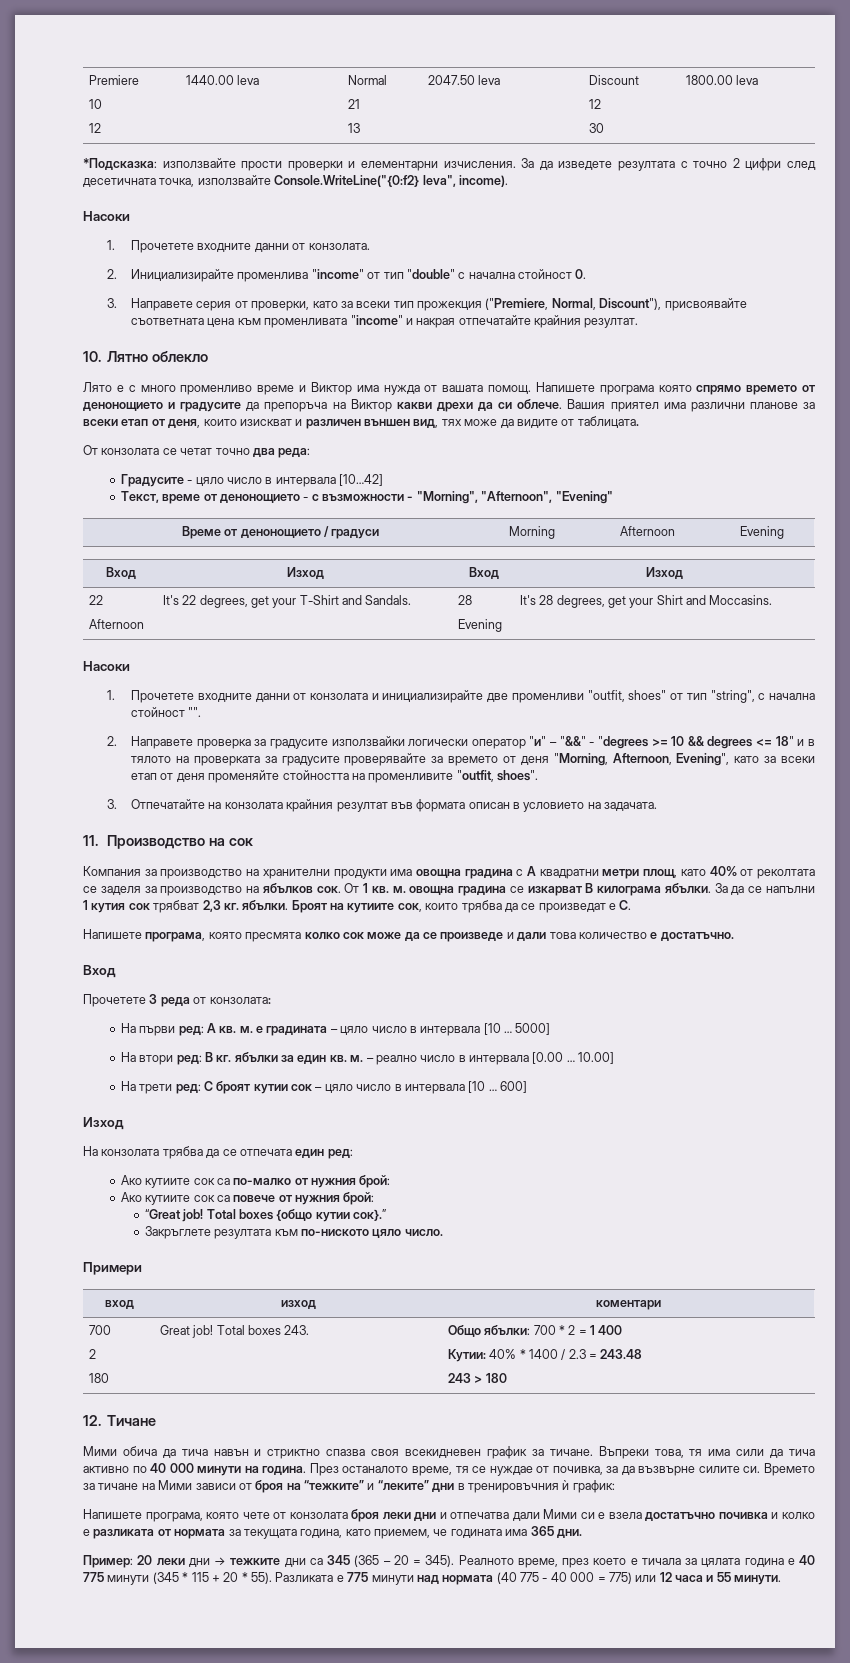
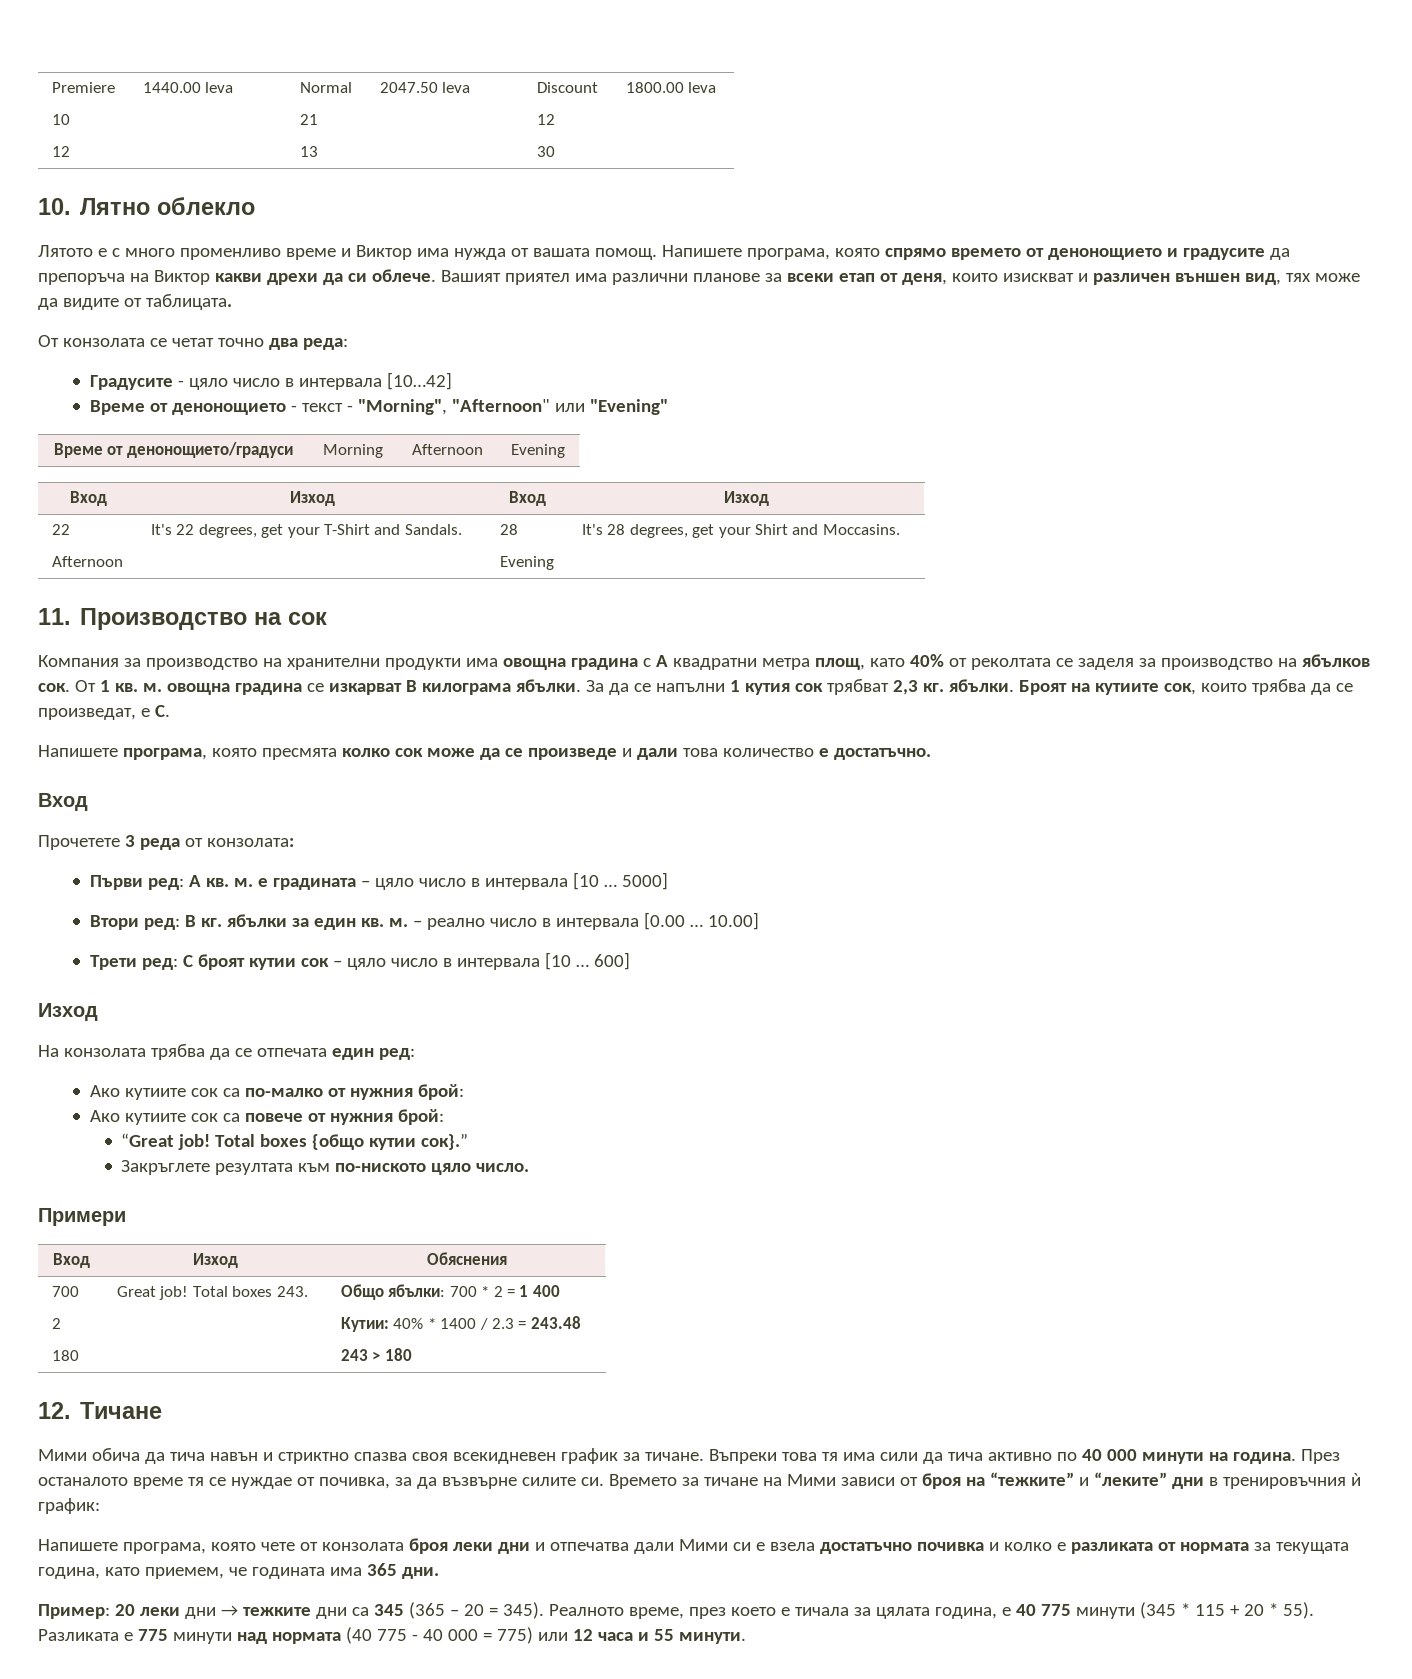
[83,158,817,171] [83,175,508,187] [83,211,130,221] [107,240,370,253] [107,269,587,282] [107,298,747,311] [131,315,639,328] // *Подсказка: използвайте прости проверки и елементарни изчисления. За да изведете резултата с точно 2 цифри след десетичната точка, използвайте Console.WriteLine("{0:f2} leva", income). // Насоки // 1. Прочетете входните данни от конзолата. // 2. Инициализирайте променлива "income" от тип "double" с начална стойност 0. // 3. Направете серия от проверки, като за всеки тип прожекция ("Premiere, Normal, Discount"), присвоявайте съответната цена към променливата "income" и накрая отпечатайте крайния резултат. -> (717, 87) none
[83,382,112,392] Лято -> [38,245,93,257] Лятото
[599,385,654,395] програма -> [746,248,830,260] програма,
[567,399,606,409] Вашия -> [440,270,501,282] Вашият
[120,491,201,504] Текст, време -> [89,400,145,415] Време
[311,491,553,504] с възможности - "Morning", "Afternoon", -> [301,399,585,415] текст - "Morning", "Afternoon" или
[240,526,380,539] денонощието / градуси -> [127,442,294,458] денонощието/градуси
[83,661,130,671] [107,690,815,703] [131,707,202,717] [107,736,815,749] [131,753,815,766] [131,770,539,783] [107,799,658,812] // Насоки // 1. Прочетете входните данни от конзолата и инициализирайте две променливи "outfit, shoes" от тип "string", с начална стойност "". // 2. Направете проверка за градусите използвайки логически оператор "и" – "&&" - "degrees >= 10 && degrees <= 18" и в тялото на проверката за градусите проверявайте за времето от деня "Morning, Afternoon, Evening", като за всеки етап от деня променяйте стойността на променливите "outfit, shoes". // 3. Отпечатайте на конзолата крайния резултат във формата описан в условието на задачата. -> (900, 529) none
[602,869,640,879] метри -> [761,658,810,670] метра
[538,903,606,913] произведат -> [38,708,136,720] произведат,
[120,1023,176,1036] На първи -> [89,875,143,890] Първи
[120,1052,174,1065] На втори -> [89,915,139,930] Втори
[120,1081,173,1094] На трети -> [89,955,137,970] Трети
[104,1300,134,1309] [281,1300,316,1309] [596,1300,661,1310] вход | изход | коментари -> [52,1253,90,1268] [192,1253,238,1268] [426,1252,507,1265] Вход | Изход | Обяснения
[654,1449,684,1458] това, -> [781,1452,817,1461] това
[411,1466,452,1476] време, -> [132,1477,183,1489] време
[744,1558,784,1567] година -> [934,1607,997,1619] година,

